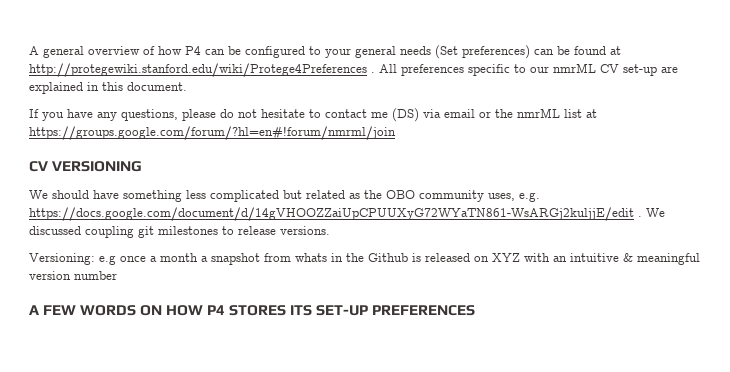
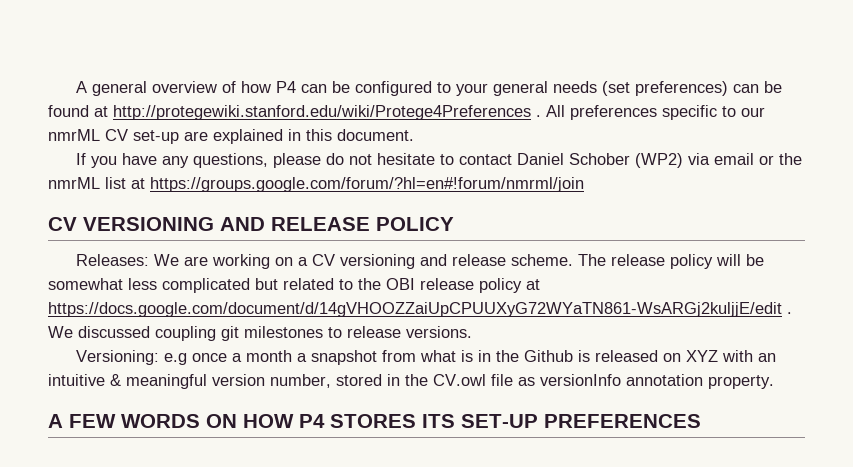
[435,45,458,59] (Set -> [602,81,631,96] (set
[371,108,419,122] me (DS) -> [517,153,684,168] Daniel Schober (WP2)
[29,190,540,202] // We should have something less complicated but related as the OBO community uses, e.g. -> [220,217,454,231] [76,254,765,269] [48,278,540,293] AND RELEASE POLICY // Releases: We are working on a CV versioning and release scheme. The release policy will be somewhat less complicated but related to the OBI release policy at
[295,253,327,262] whats -> [420,350,474,362] what is
[74,271,117,280] number -> [270,374,774,389] number, stored in the CV.owl file as versionInfo annotation property.

